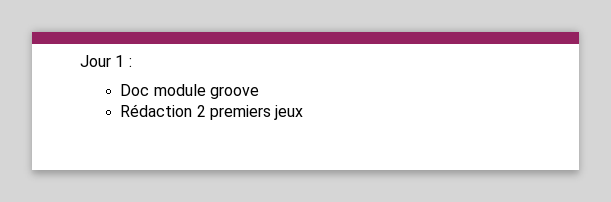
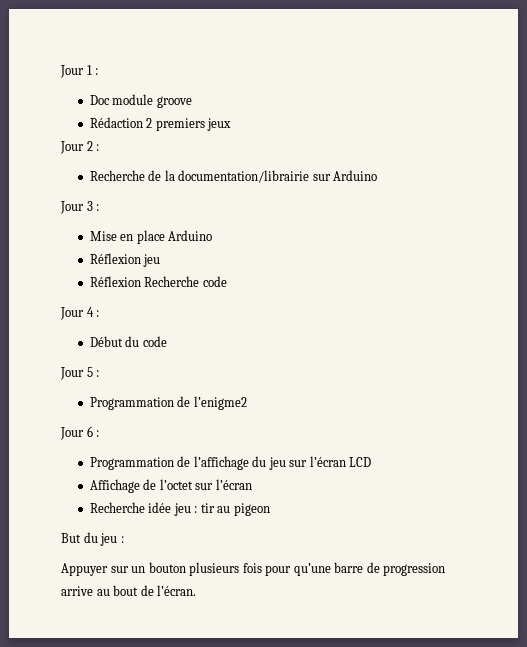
(304, 112) none -> [60,141,100,154] [89,170,378,183] [60,201,100,214] [89,230,213,244] [89,253,161,267] [89,276,227,287] [60,307,100,320] [89,336,167,347] [60,367,100,380] [89,396,247,410] [60,426,100,440] [89,456,372,470] [89,479,252,493] [89,502,270,516] [61,532,124,546] [61,562,446,576] [61,585,197,596] // Jour 2 : // Recherche de la documentation/librairie sur Arduino // Jour 3 : // Mise en place Arduino // Réflexion jeu // Réflexion Recherche code // Jour 4 : // Début du code // Jour 5 : // Programmation de l’enigme2 // Jour 6 : // Programmation de l’affichage du jeu sur l’écran LCD // Affichage de l’octet sur l’écran // Recherche idée jeu : tir au pigeon // But du jeu : // Appuyer sur un bouton plusieurs fois pour qu’une barre de progression arrive au bout de l’écran.

